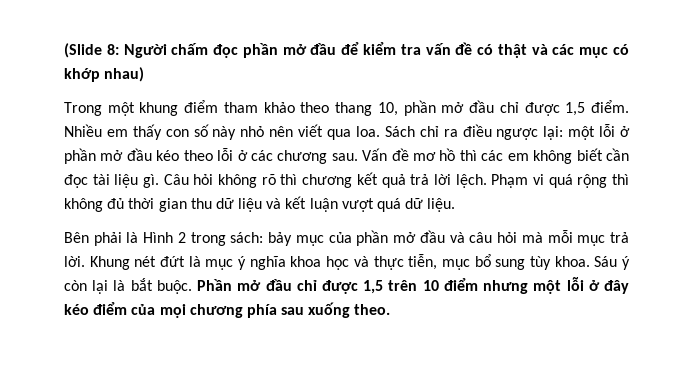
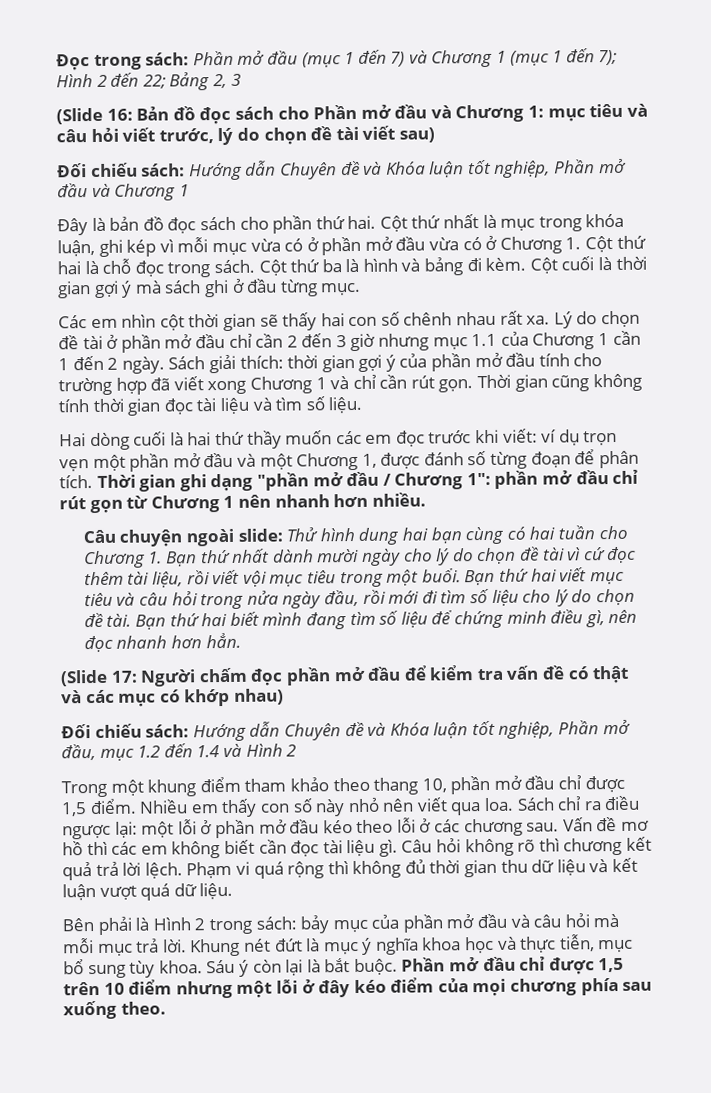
[64,43,119,58] (Slide 8: -> [56,48,618,71] [56,72,241,91] [56,103,648,125] [56,125,435,146] [57,158,627,181] [57,183,189,201] [57,213,625,236] [57,235,646,257] [57,256,647,278] [57,278,362,299] [58,310,641,332] [58,330,641,353] [58,352,603,374] [58,373,642,396] [58,396,363,416] [59,428,618,451] [59,449,639,472] [59,469,639,492] [59,492,426,514] [82,525,628,547] [83,546,637,569] [83,567,624,588] [83,588,635,610] [83,609,638,630] [83,632,241,653] [60,669,138,687] Đọc trong sách: Phần mở đầu (mục 1 đến 7) và Chương 1 (mục 1 đến 7); Hình 2 đến 22; Bảng 2, 3 // (Slide 16: Bản đồ đọc sách cho Phần mở đầu và Chương 1: mục tiêu và câu hỏi viết trước, lý do chọn đề tài viết sau) // Đối chiếu sách: Hướng dẫn Chuyên đề và Khóa luận tốt nghiệp, Phần mở đầu và Chương 1 // Đây là bản đồ đọc sách cho phần thứ hai. Cột thứ nhất là mục trong khóa luận, ghi kép vì mỗi mục vừa có ở phần mở đầu vừa có ở Chương 1. Cột thứ hai là chỗ đọc trong sách. Cột thứ ba là hình và bảng đi kèm. Cột cuối là thời gian gợi ý mà sách ghi ở đầu từng mục. // Các em nhìn cột thời gian sẽ thấy hai con số chênh nhau rất xa. Lý do chọn đề tài ở phần mở đầu chỉ cần 2 đến 3 giờ nhưng mục 1.1 của Chương 1 cần 1 đến 2 ngày. Sách giải thích: thời gian gợi ý của phần mở đầu tính cho trường hợp đã viết xong Chương 1 và chỉ cần rút gọn. Thời gian cũng không tính thời gian đọc tài liệu và tìm số liệu. // Hai dòng cuối là hai thứ thầy muốn các em đọc trước khi viết: ví dụ trọn vẹn một phần mở đầu và một Chương 1, được đánh số từng đoạn để phân tích. Thời gian ghi dạng "phần mở đầu / Chương 1": phần mở đầu chỉ rút gọn từ Chương 1 nên nhanh hơn nhiều. // Câu chuyện ngoài slide: Thử hình dung hai bạn cùng có hai tuần cho Chương 1. Bạn thứ nhất dành mười ngày cho lý do chọn đề tài vì cứ đọc thêm tài liệu, rồi viết vội mục tiêu trong một buổi. Bạn thứ hai viết mục tiêu và câu hỏi trong nửa ngày đầu, rồi mới đi tìm số liệu cho lý do chọn đề tài. Bạn thứ hai biết mình đang tìm số liệu để chứng minh điều gì, nên đọc nhanh hơn hẳn. // (Slide 17:
(145, 74) none -> [61,719,631,742] [61,743,297,761] // Đối chiếu sách: Hướng dẫn Chuyên đề và Khóa luận tốt nghiệp, Phần mở đầu, mục 1.2 đến 1.4 và Hình 2

